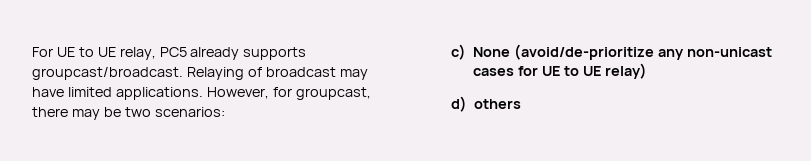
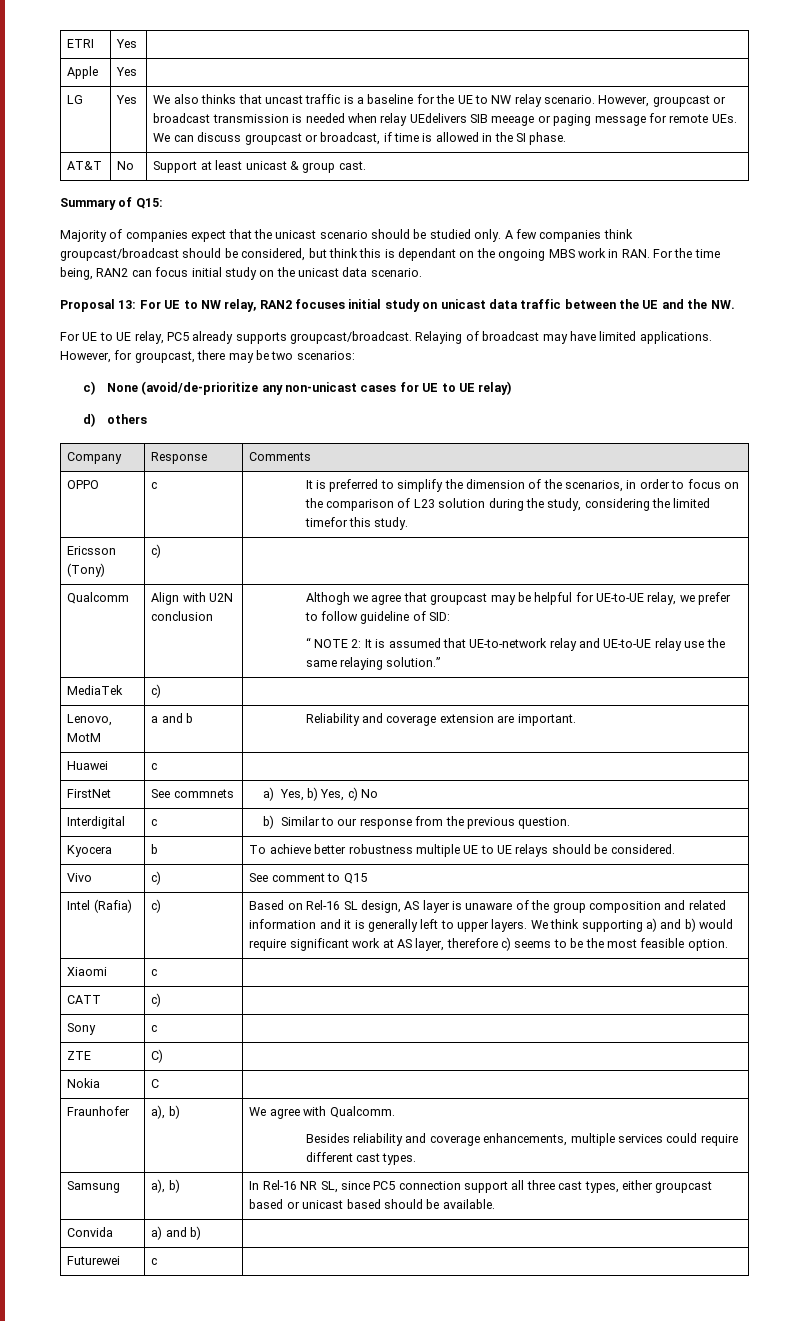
(32, 52) none -> [67,39,95,48] [116,39,138,48] [67,66,99,79] [116,67,138,76] [67,95,84,104] [116,95,138,104] [153,94,727,107] [153,113,737,126] [153,132,567,145] [67,161,103,170] [117,161,135,170] [153,160,366,173] [60,197,163,210] [60,229,633,242] [60,248,720,261] [60,267,422,280] [60,299,735,312] ETRI | Yes | // Apple | Yes | // LG | Yes | We also thinks that uncast traffic is a baseline for the UE to NW relay scenario. However, groupcast or broadcast transmission is needed when relay UEdelivers SIB meeage or paging message for remote UEs. We can discuss groupcast or broadcast, if time is allowed in the SI phase. // AT&T | No | Support at least unicast & group cast. // Summary of Q15: // Majority of companies expect that the unicast scenario should be studied only. A few companies think groupcast/broadcast should be considered, but think this is dependant on the ongoing MBS work in RAN. For the time being, RAN2 can focus initial study on the unicast data scenario. // Proposal 13: For UE to NW relay, RAN2 focuses initial study on unicast data traffic between the UE and the NW. //
(522, 104) none -> [67,452,123,464] [151,452,208,464] [249,452,312,461] [67,480,100,489] [151,482,158,489] [305,479,739,492] [304,498,711,511] [304,517,409,530] [67,546,117,555] [67,563,106,577] [151,544,162,558] [67,592,130,604] [151,592,234,605] [151,611,214,621] [305,592,732,605] [304,611,451,624] [305,637,725,651] [305,657,441,670] [67,685,124,695] [151,684,162,698] [67,714,113,726] [67,733,102,742] [151,713,194,723] [305,713,576,726] [67,761,109,770] [151,763,158,770] [67,789,112,798] [151,789,234,798] [263,787,379,801] [67,816,126,829] [151,819,158,826] [263,815,571,829] [67,845,113,857] [151,844,159,854] [249,844,675,857] [67,873,93,882] [151,871,162,885] [249,873,367,884] [67,899,132,913] [151,899,162,913] [249,900,726,913] [249,918,734,932] [249,937,728,951] [67,967,108,976] [151,969,158,976] [67,995,102,1004] [151,993,162,1007] [67,1023,97,1035] [151,1025,158,1032] [67,1051,92,1060] [151,1049,164,1063] [67,1078,101,1088] [151,1079,160,1088] [67,1106,131,1116] [151,1105,180,1119] [249,1106,395,1119] [305,1133,738,1146] [305,1152,417,1165] [67,1181,121,1193] [151,1179,180,1193] [249,1180,713,1193] [249,1199,495,1209] [67,1227,114,1237] [151,1226,202,1240] [67,1256,121,1265] [151,1258,158,1265] // Company | Response | Comments // OPPO | c | It is preferred to simplify the dimension of the scenarios, in order to focus on the comparison of L23 solution during the study, considering the limited timefor this study. // Ericsson (Tony) | c) | // Qualcomm | Align with U2N conclusion | Althogh we agree that groupcast may be helpful for UE-to-UE relay, we prefer to follow guideline of SID: // “ NOTE 2: It is assumed that UE-to-network relay and UE-to-UE relay use the same relaying solution.” // MediaTek | c) | // Lenovo, MotM | a and b | Reliability and coverage extension are important. // Huawei | c | // FirstNet | See commnets | a) Yes, b) Yes, c) No // Interdigital | c | b) Similar to our response from the previous question. // Kyocera | b | To achieve better robustness multiple UE to UE relays should be considered. // Vivo | c) | See comment to Q15 // Intel (Rafia) | c) | Based on Rel-16 SL design, AS layer is unaware of the group composition and related information and it is generally left to upper layers. We think supporting a) and b) would require significant work at AS layer, therefore c) seems to be the most feasible option. // Xiaomi | c | // CATT | c) | // Sony | c | // ZTE | C) | // Nokia | C | // Fraunhofer | a), b) | We agree with Qualcomm. // Besides reliability and coverage enhancements, multiple services could require different cast types. // Samsung | a), b) | In Rel-16 NR SL, since PC5 connection support all three cast types, either groupcast based or unicast based should be available. // Convida | a) and b) | // Futurewei | c |

